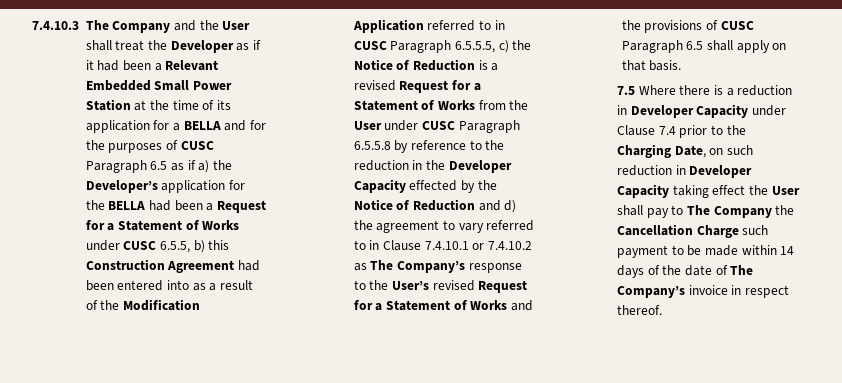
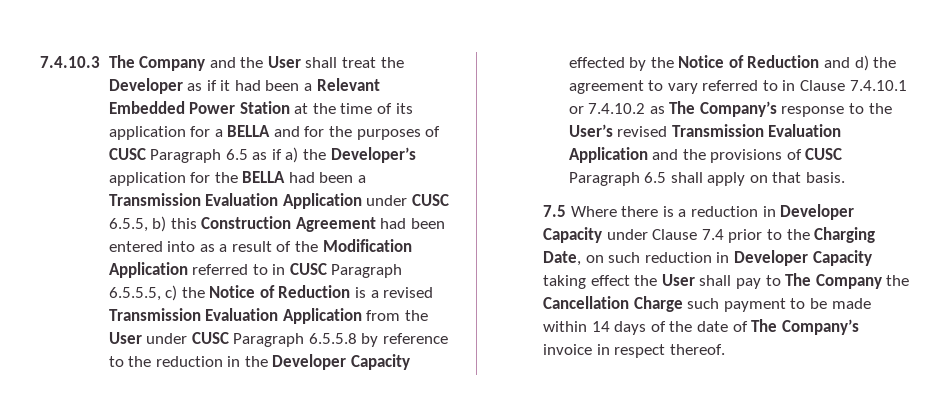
[154,80,190,91] Small -> (185, 107) none
[216,200,266,213] [85,220,240,231] Request for a Statement of Works -> [108,193,362,209] Transmission Evaluation Application
[399,80,481,93] [353,100,476,111] Request for a Statement of Works -> [108,308,362,324] Transmission Evaluation Application
[478,280,528,293] [353,300,508,311] Request for a Statement of Works -> [671,124,842,137] [568,147,648,163] Transmission Evaluation Application

